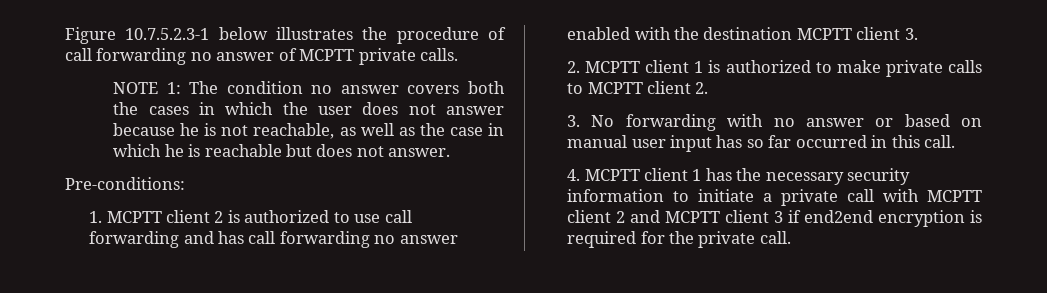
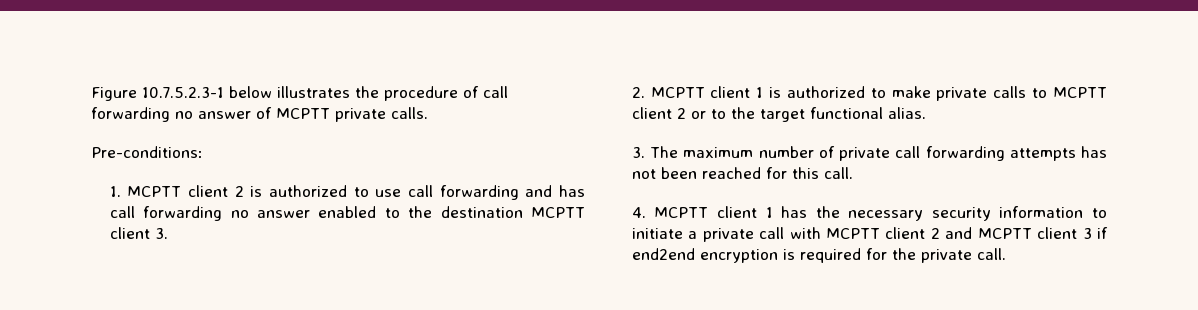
[113,81,505,94] [113,102,504,115] [113,123,505,139] [113,144,451,157] // NOTE 1: The condition no answer covers both the cases in which the user does not answer because he is not reachable, as well as the case in which he is reachable but does not answer. -> (428, 113) none
[634,27,671,40] with -> [384,208,400,218] to
[695,82,709,94] [567,114,982,131] [567,135,888,152] 2. // 3. No forwarding with no answer or based on manual user input has so far occurred in -> [676,107,926,122] [631,146,1107,161] [631,167,787,179] 2 or to the target functional alias. // 3. The maximum number of private call forwarding attempts has not been reached for

